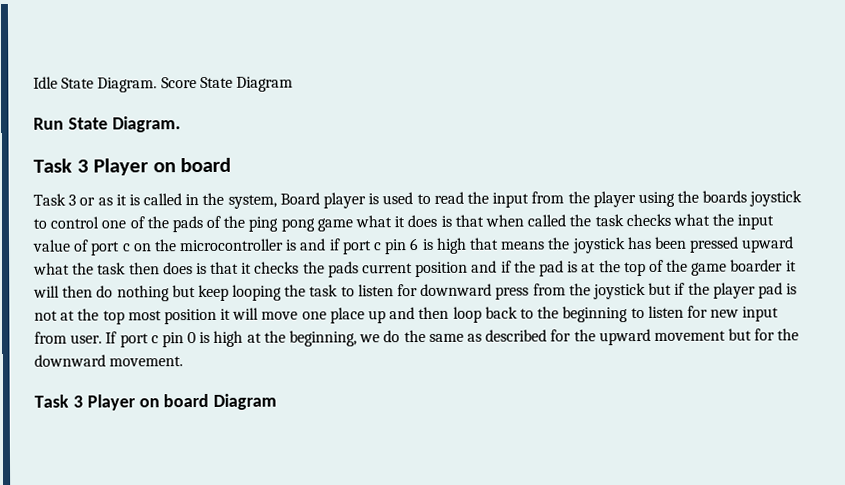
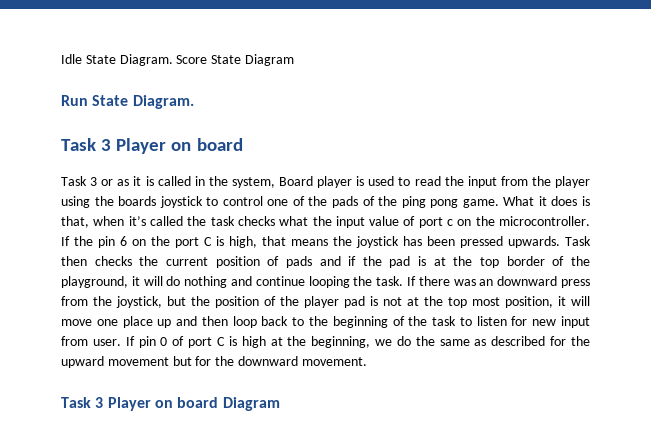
[316,215,393,232] game what -> [462,196,535,208] game. What
[454,214,524,227] that when -> [61,216,146,228] that, when it’s
[179,237,467,255] microcontroller is and if port c pin 6 is high -> [499,216,590,226] [61,236,257,248] microcontroller. If the pin 6 on the port C is high,
[741,236,795,253] [33,261,253,275] upward what the task then does is that it -> [508,236,591,248] [61,256,87,266] upwards. Task then
[327,261,359,278] pads -> (159, 261) none
(469, 269) none -> [267,256,312,268] of pads
[648,259,797,276] [33,285,94,298] of the game boarder it will then -> [506,256,590,266] [61,276,163,288] border of the playground, it will
[171,282,686,302] but keep looping the task to listen for downward press from the joystick but if -> [231,276,591,288] [61,296,276,308] and continue looping the task. If there was an downward press from the joystick, but the position of
[163,308,217,325] position -> [505,296,553,308] position,
(629, 314) none -> [392,316,457,326] of the task
[119,332,197,348] port c pin 0 -> [138,336,225,348] pin 0 of port C

